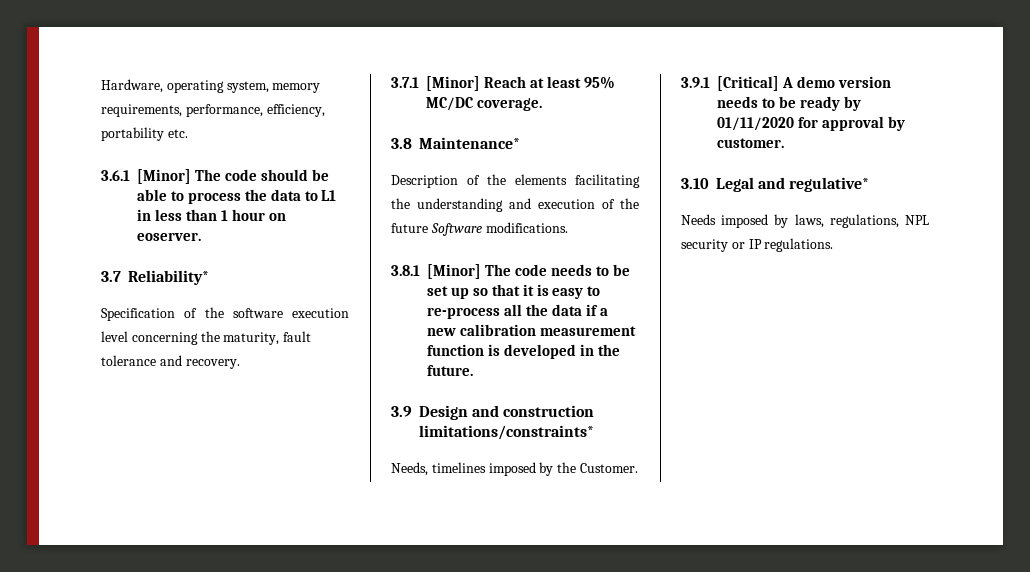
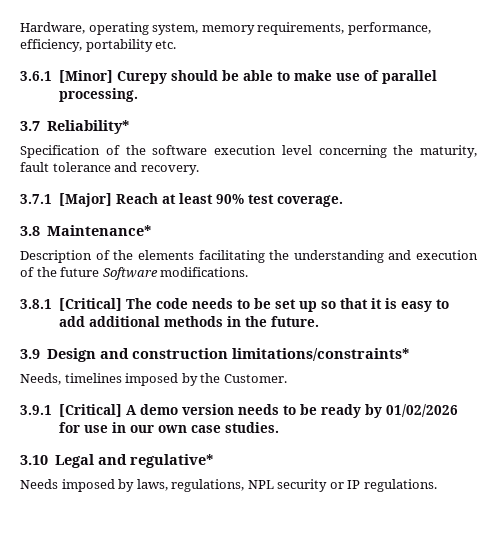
[194,169,257,181] The code -> [116,71,167,84] Curepy
[187,189,337,204] [137,209,286,221] [137,232,201,241] process the data to L1 in less than 1 hour on eoserver. -> [293,70,437,84] [58,88,138,102] make use of parallel processing.
[426,76,480,91] [Minor] -> [58,193,112,207] [Major]
[583,76,615,89] [426,97,473,111] 95% MC/DC -> [215,194,274,204] 90% test
[427,264,481,279] [Minor] -> [58,298,122,311] [Critical]
[427,304,608,319] [427,324,636,336] [427,344,576,359] re-process all the data if a new calibration measurement function is developed -> [58,316,223,327] add additional methods
[717,116,905,131] [717,138,784,148] 01/11/2020 for approval by customer. -> [385,404,458,417] [58,422,279,433] 01/02/2026 for use in our own case studies.

